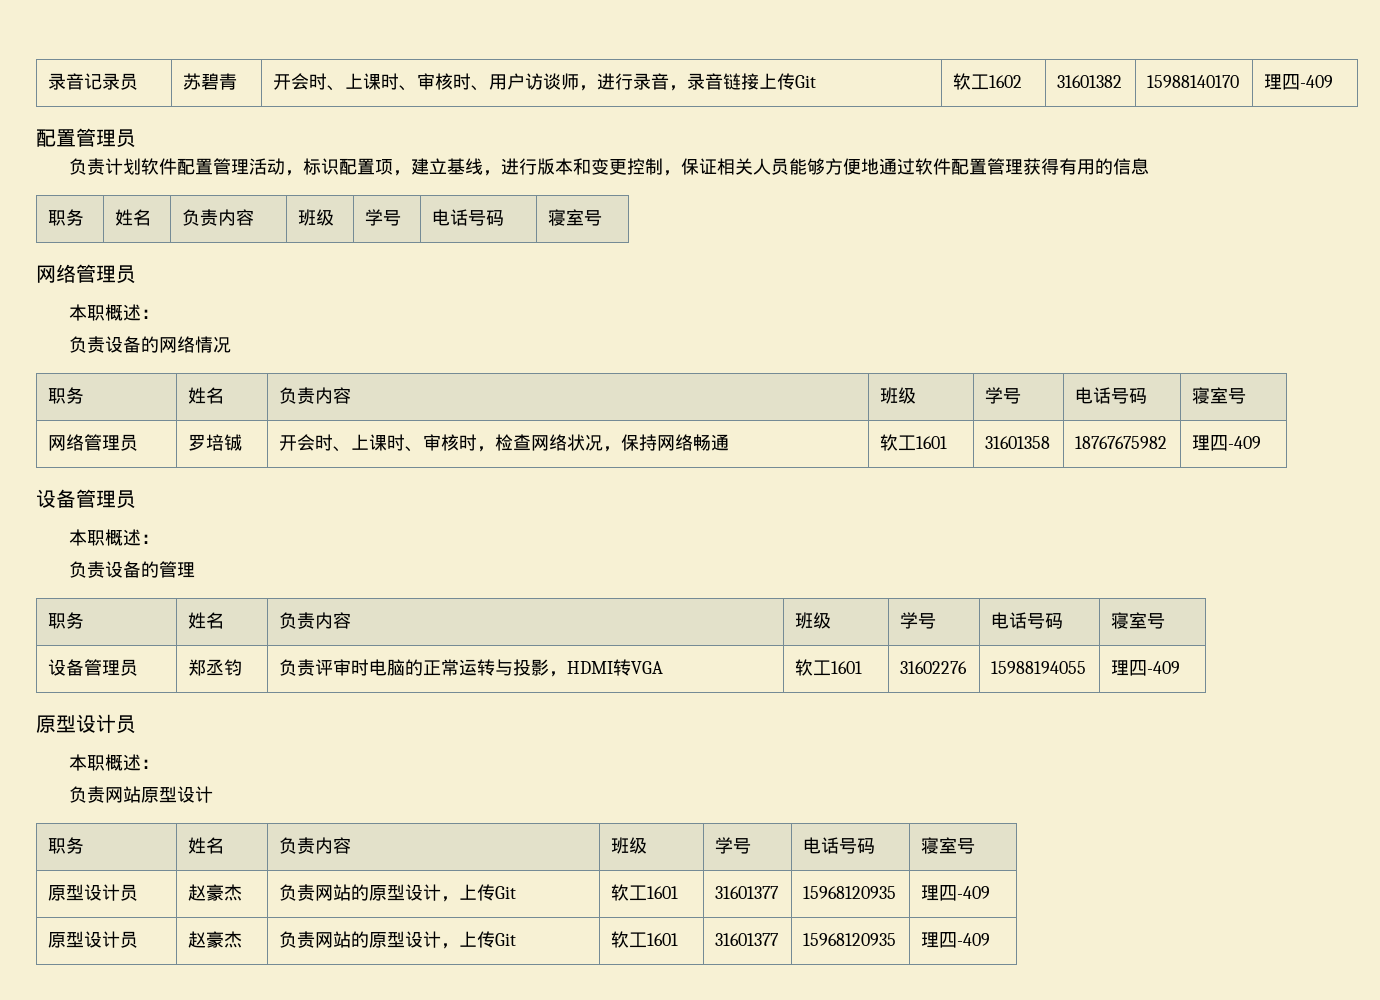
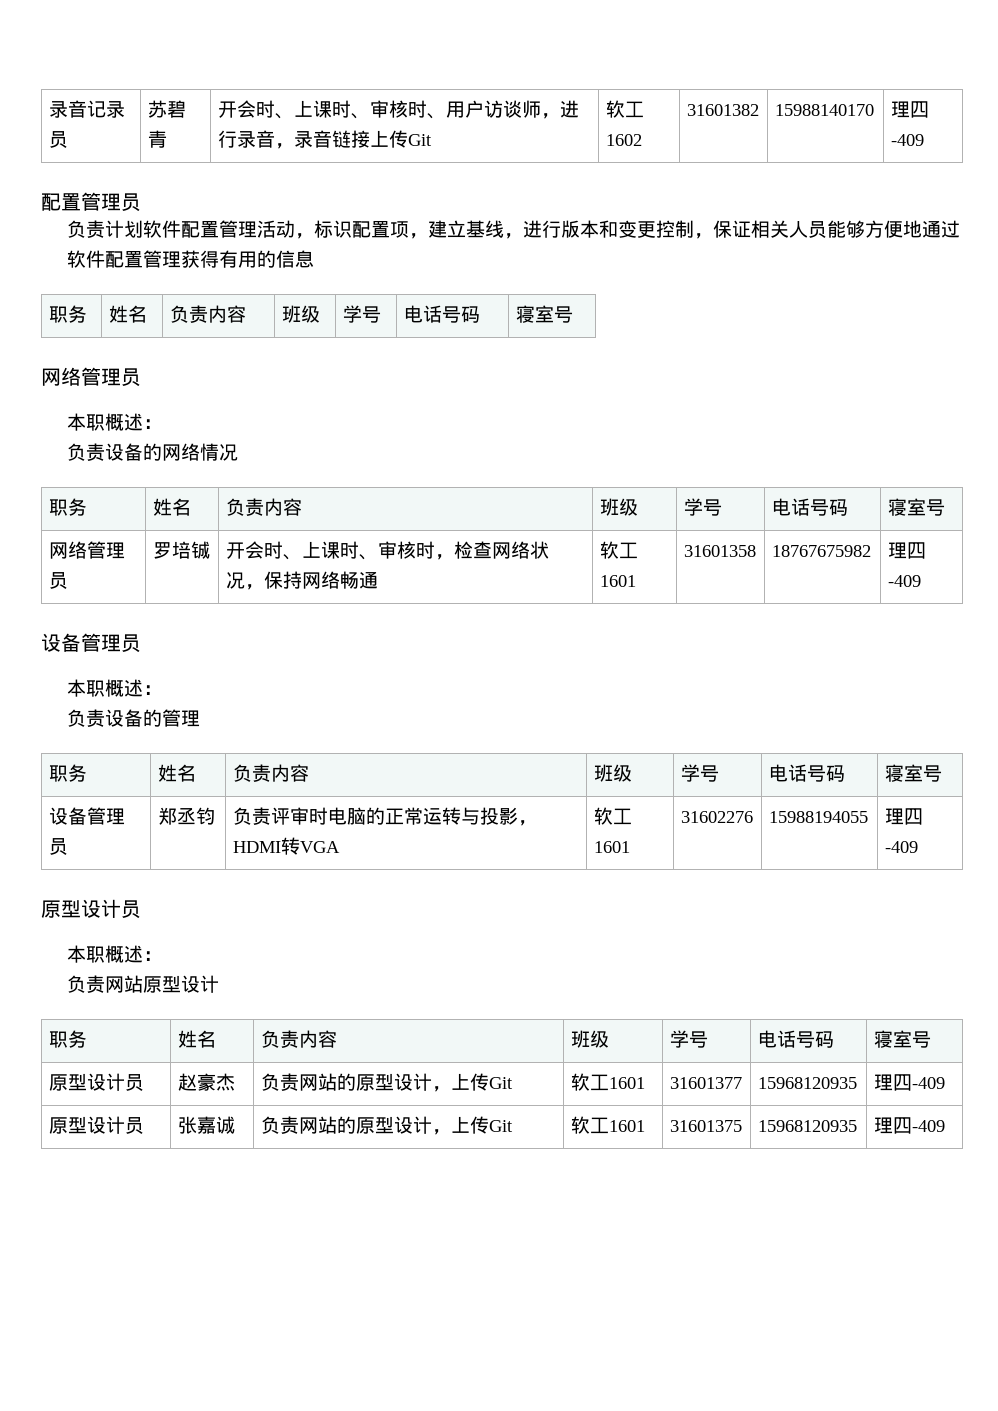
[187,931,242,948] [278,931,516,949] [610,931,678,948] [714,933,779,946] 赵豪杰 | 负责网站的原型设计，上传Git | 软工1601 | 31601377 -> [177,1116,235,1134] [260,1116,513,1135] [570,1116,645,1134] [669,1120,742,1132] 张嘉诚 | 负责网站的原型设计，上传Git | 软工1601 | 31601375

